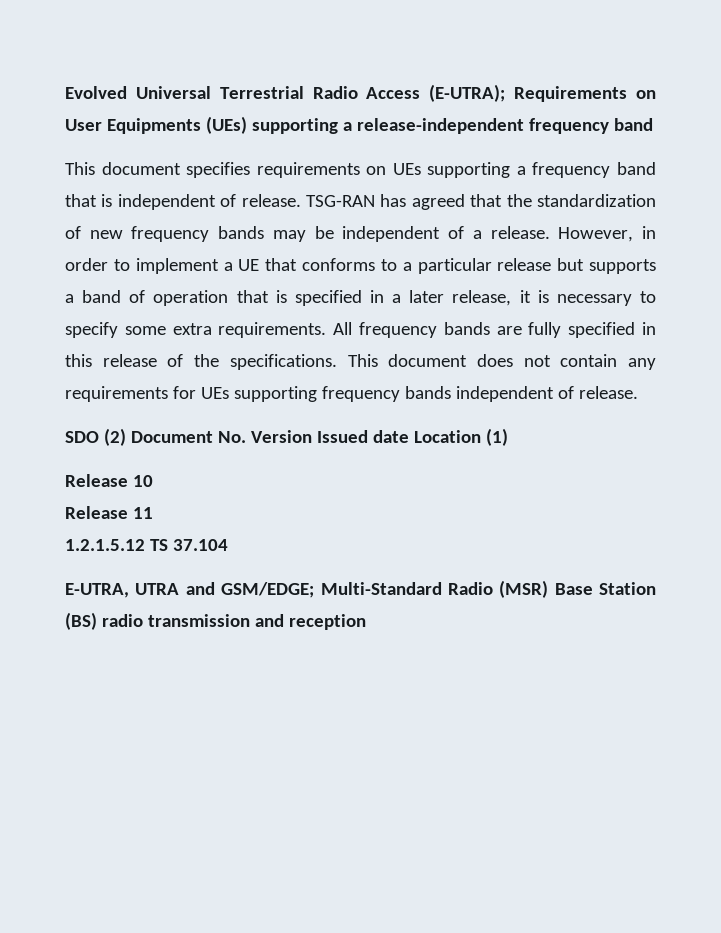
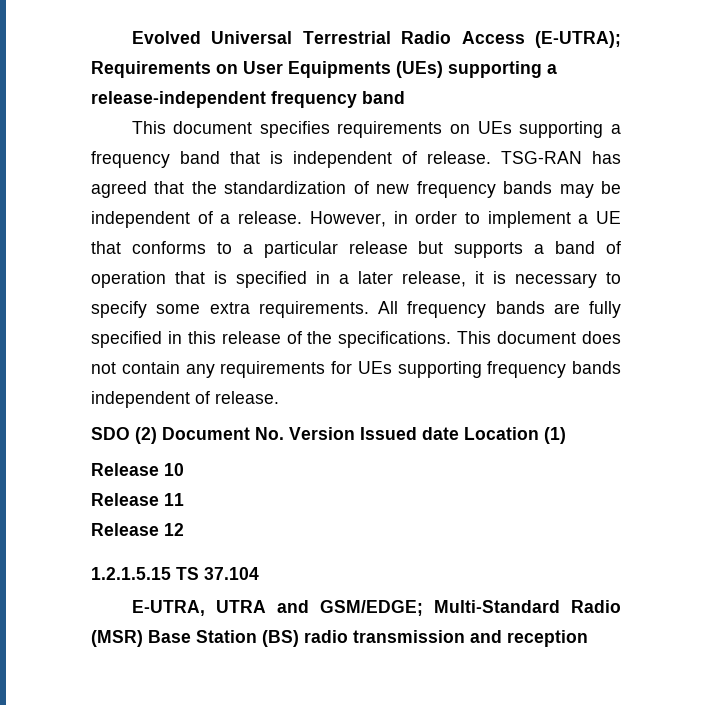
[65,539,145,551] 1.2.1.5.12 -> [91,523,184,536] [91,567,171,580] Release 12 // 1.2.1.5.15

